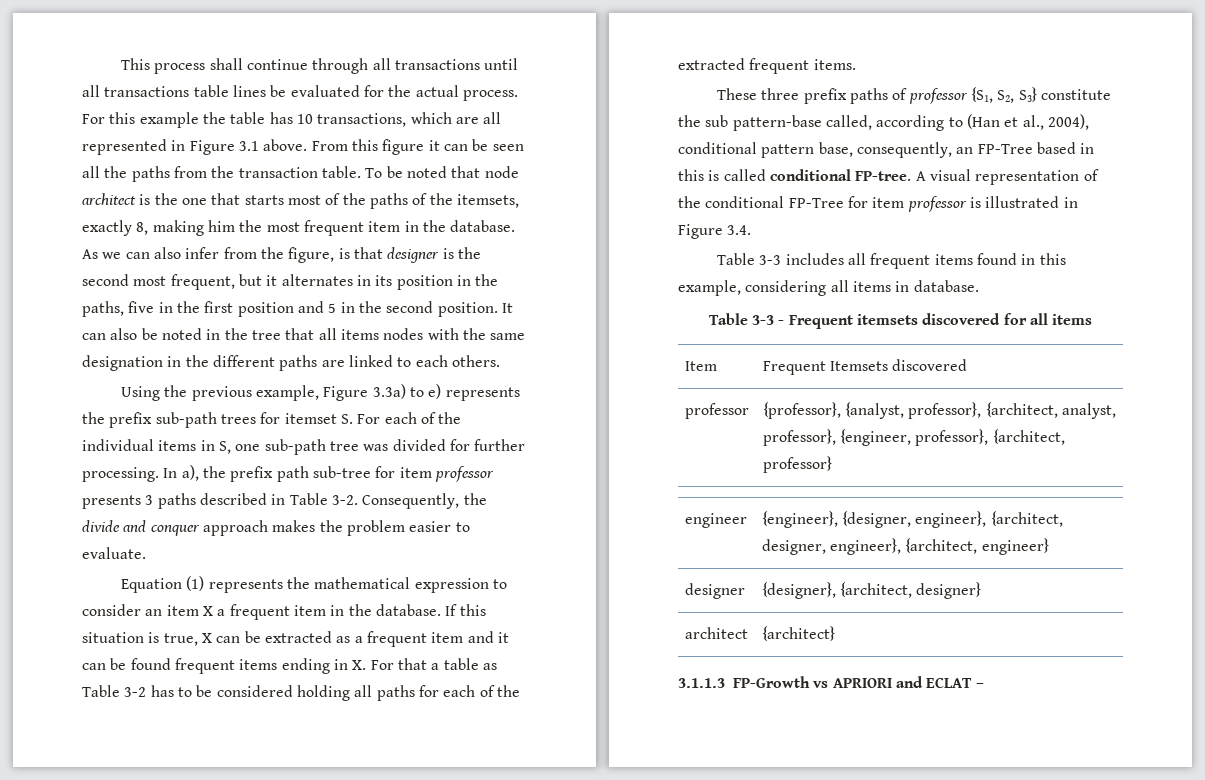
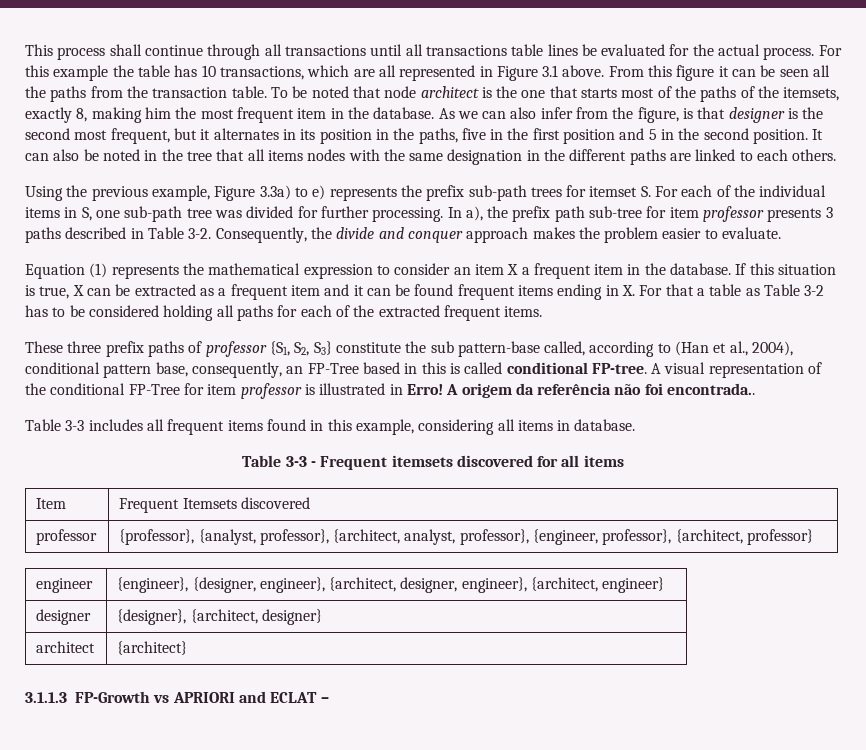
[678,224,752,239] Figure 3.4. -> [406,383,756,398] Erro! A origem da referência não foi encontrada..

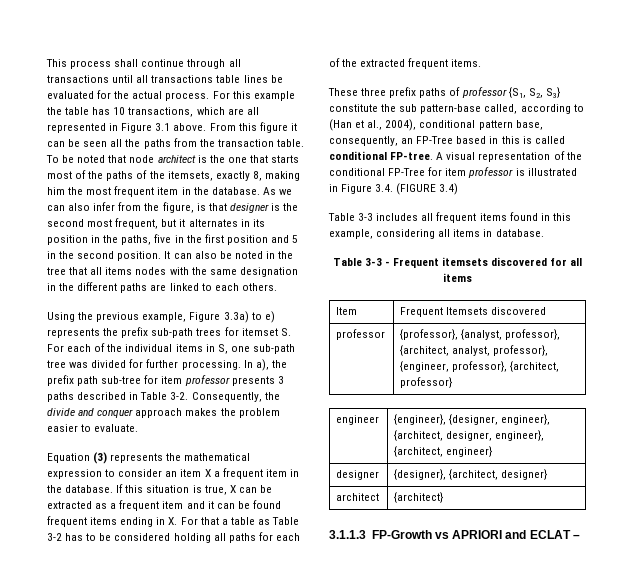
[89,263,108,278] (1) -> [93,452,108,464] (3)
[406,383,756,398] Erro! A origem da referência não foi encontrada.. -> [341,183,459,195] Figure 3.4. (FIGURE 3.4)

